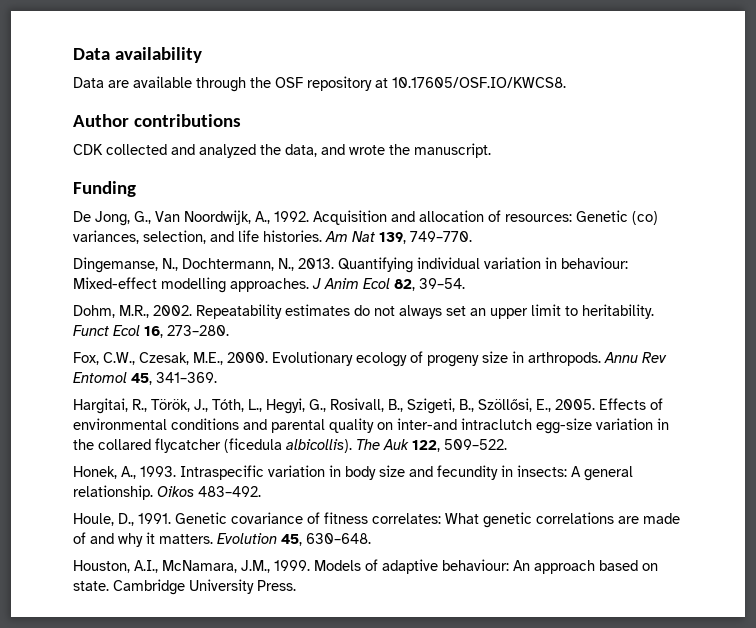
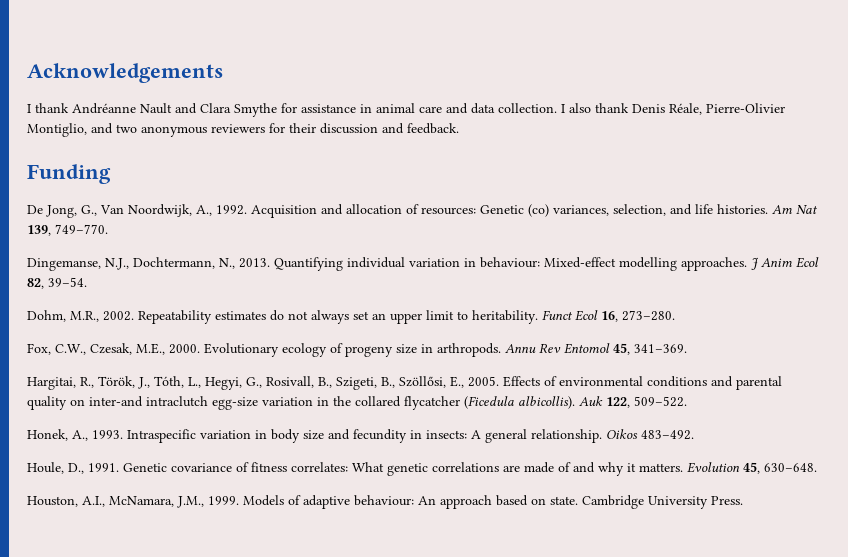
[73,47,203,63] [73,76,566,92] [73,114,242,127] [73,143,491,158] Data availability // Data are available through the OSF repository at 10.17605/OSF.IO/KWCS8. // Author contributions // CDK collected and analyzed the data, and wrote the manuscript. -> [27,63,223,83] [27,103,785,117] [27,123,459,137] Acknowledgements // I thank Andréanne Nault and Clara Smythe for assistance in animal care and data collection. I also thank Denis Réale, Pierre-Olivier Montiglio, and two anonymous reviewers for their discussion and feedback.
[162,258,178,271] N., -> [105,258,129,270] N.J.,
[224,438,380,453] (ficedula albicollis). The -> [464,396,575,409] (Ficedula albicollis).

